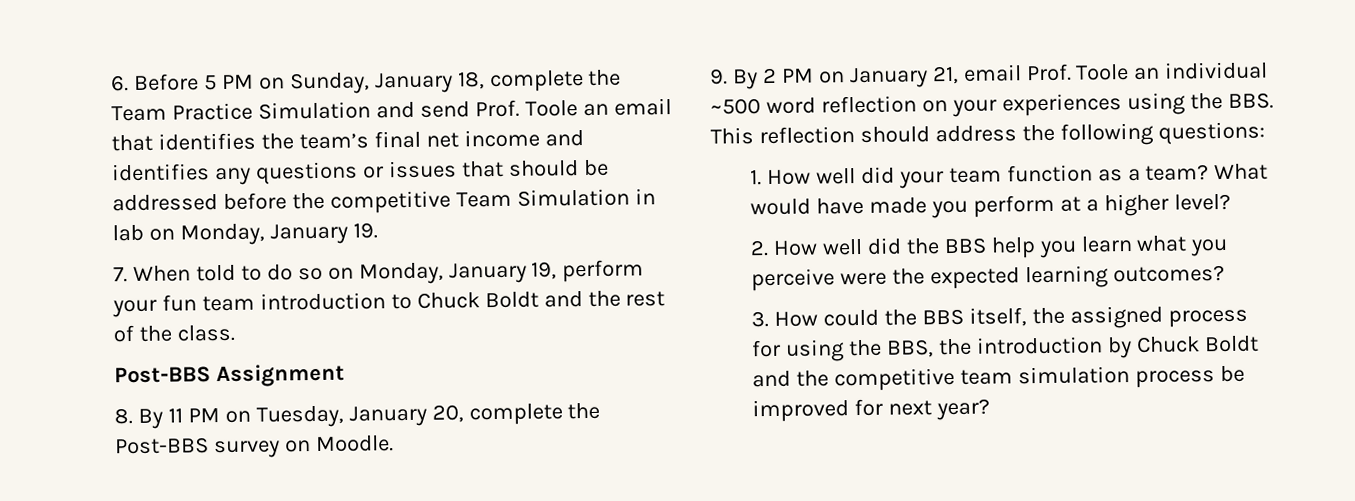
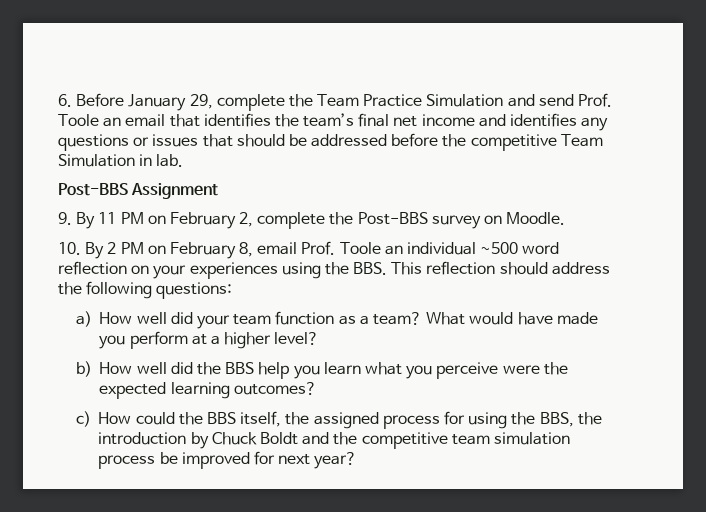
[203,71,485,95] 5 PM on Sunday, January 18, -> [128,94,213,111] January 29,
[112,222,378,246] [113,259,645,285] [112,290,666,318] [113,324,235,343] lab on Monday, January 19. // 7. When told to do so on Monday, January 19, perform your fun team introduction to Chuck Boldt and the rest of the class. -> [156,154,184,167] lab.
[114,407,133,425] 8. -> [58,212,72,225] 9.
[255,404,464,428] Tuesday, January 20, -> [169,212,254,229] February 2,
[710,68,728,85] 9. -> [58,242,81,255] 10.
[849,65,959,89] January 21, -> [169,242,254,259] February 8,
[750,170,763,186] 1. -> [75,311,92,327] a)
[750,239,770,257] 2. -> [75,361,92,377] b)
[751,310,770,328] 3. -> [75,411,91,427] c)

